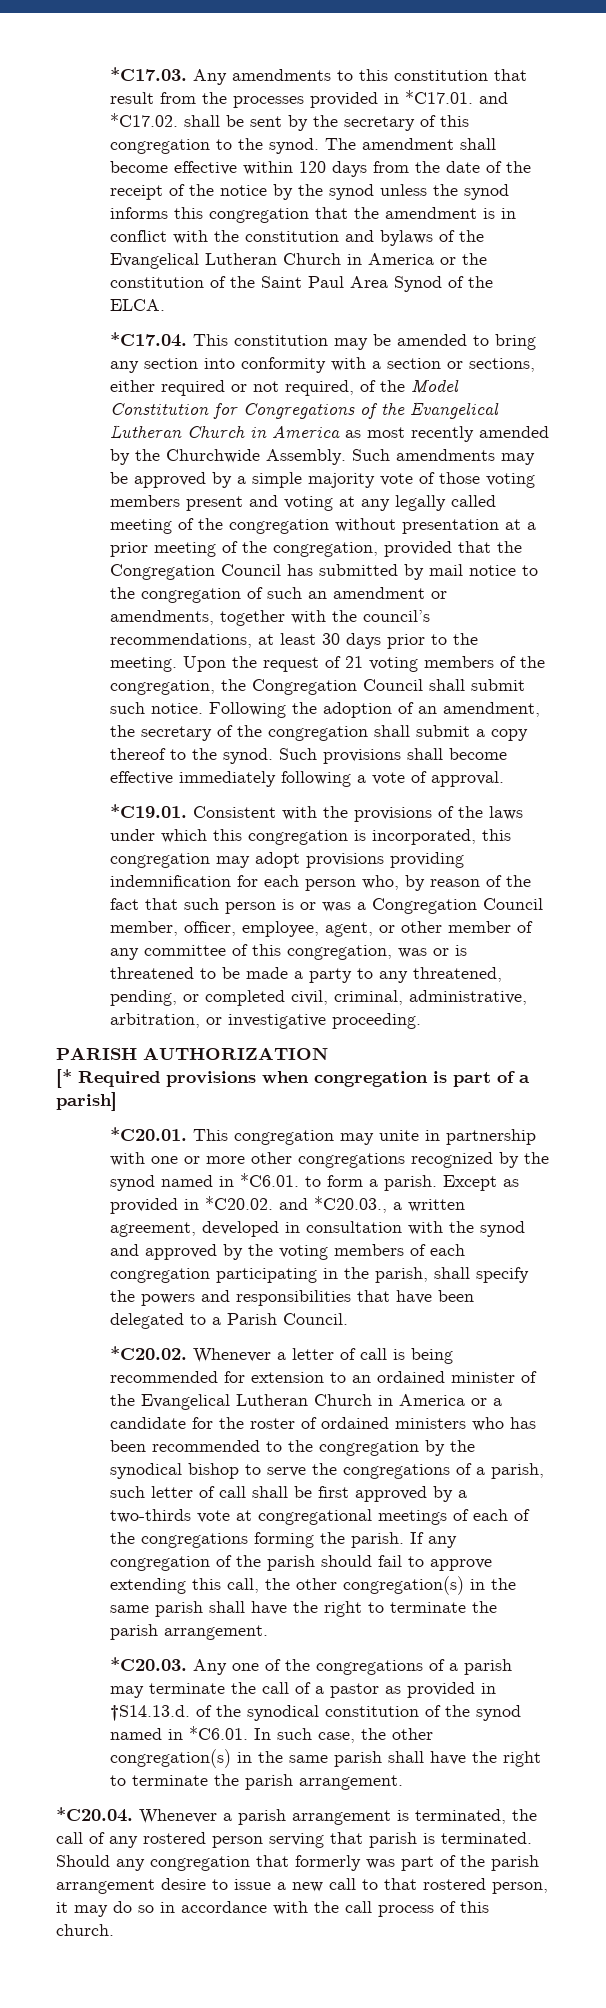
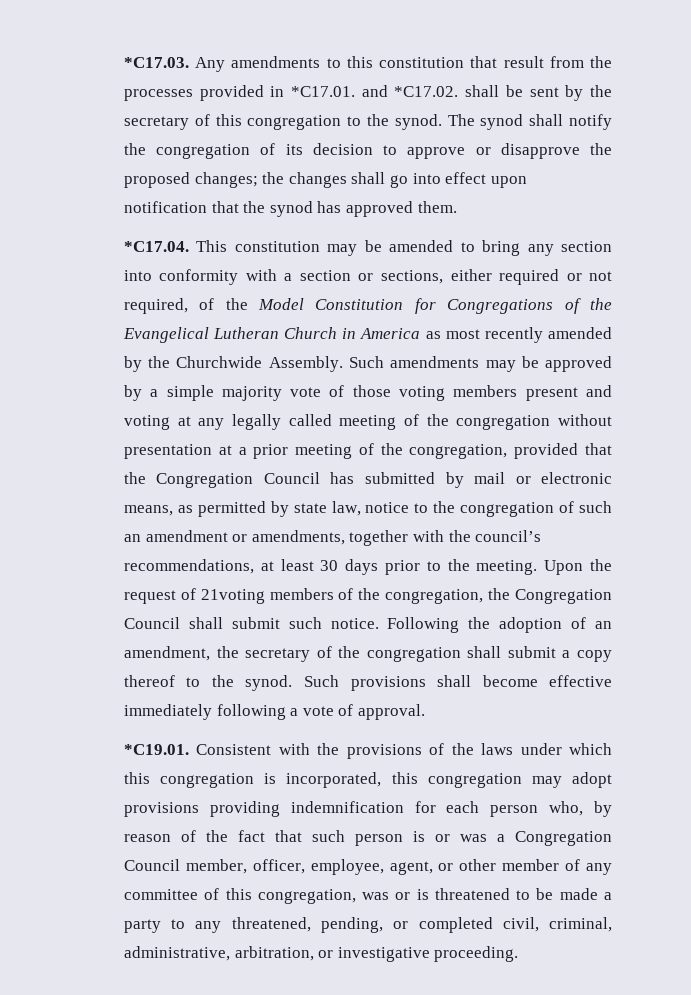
[361,138,496,150] [109,161,531,177] [109,184,509,200] [109,207,516,223] [109,230,484,246] [109,253,487,269] [109,276,493,292] [109,299,165,311] amendment shall become effective within 120 days from the date of the receipt of the notice by the synod unless the synod informs this congregation that the amendment is in conflict with the constitution and bylaws of the Evangelical Lutheran Church in America or the constitution of the Saint Paul Area Synod of the ELCA. -> [480,114,612,130] [123,143,612,159] [123,172,527,188] [123,201,457,217] synod shall notify the congregation of its decision to approve or disapprove the proposed changes; the changes shall go into effect upon notification that the synod has approved them.
(463, 570) none -> [515,472,612,484] [123,501,361,517] or electronic means, as permitted by state law,
[344,656,418,672] 21 voting -> [200,589,265,604] 21voting
[56,1047,328,1060] [56,1069,530,1088] [56,1092,117,1111] [109,1127,536,1145] [109,1152,549,1168] [109,1173,519,1191] [109,1196,465,1214] [109,1221,525,1237] [109,1244,465,1260] [109,1267,529,1283] [109,1290,474,1306] [109,1313,348,1329] [109,1346,453,1364] [109,1371,537,1383] [109,1394,502,1410] [109,1417,536,1431] [109,1440,475,1456] [109,1463,544,1479] [109,1486,467,1502] [109,1509,530,1525] [109,1532,457,1548] [109,1555,492,1571] [109,1576,516,1595] [109,1601,497,1617] [109,1624,268,1640] [109,1657,512,1675] [109,1682,496,1698] [109,1705,521,1721] [109,1726,433,1743] [109,1749,541,1768] [109,1774,403,1790] [56,1807,537,1825] [56,1832,532,1848] [56,1855,539,1871] [56,1878,548,1894] [56,1901,489,1917] [56,1924,114,1936] // PARISH AUTHORIZATION // [* Required provisions when congregation is part of a parish] // *C20.01. This congregation may unite in partnership with one or more other congregations recognized by the synod named in *C6.01. to form a parish. Except as provided in *C20.02. and *C20.03., a written agreement, developed in consultation with the synod and approved by the voting members of each congregation participating in the parish, shall specify the powers and responsibilities that have been delegated to a Parish Council. // *C20.02. Whenever a letter of call is being recommended for extension to an ordained minister of the Evangelical Lutheran Church in America or a candidate for the roster of ordained ministers who has been recommended to the congregation by the synodical bishop to serve the congregations of a parish, such letter of call shall be first approved by a two-thirds vote at congregational meetings of each of the congregations forming the parish. If any congregation of the parish should fail to approve extending this call, the other congregation(s) in the same parish shall have the right to terminate the parish arrangement. // *C20.03. Any one of the congregations of a parish may terminate the call of a pastor as provided in †S14.13.d. of the synodical constitution of the synod named in *C6.01. In such case, the other congregation(s) in the same parish shall have the right to terminate the parish arrangement. // *C20.04. Whenever a parish arrangement is terminated, the call of any rostered person serving that parish is terminated. Should any congregation that formerly was part of the parish arrangement desire to issue a new call to that rostered person, it may do so in accordance with the call process of this church. -> (519, 954) none

